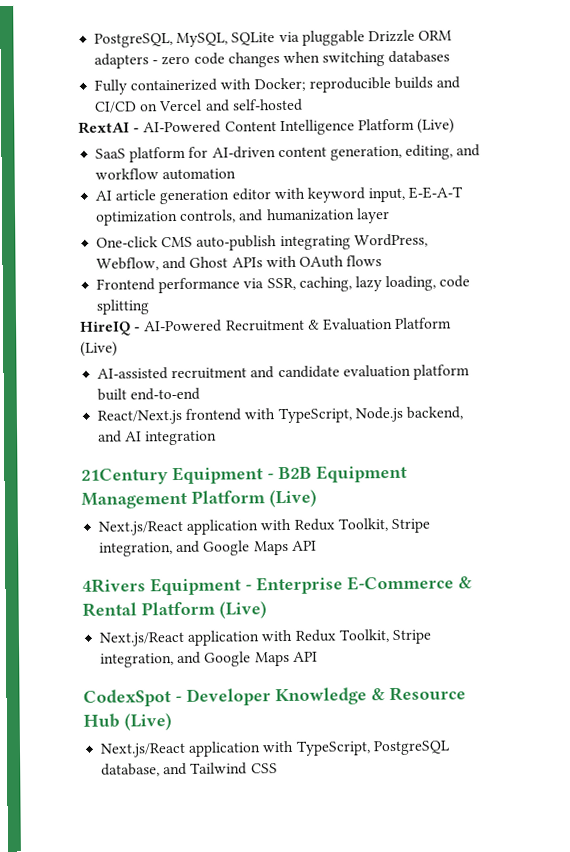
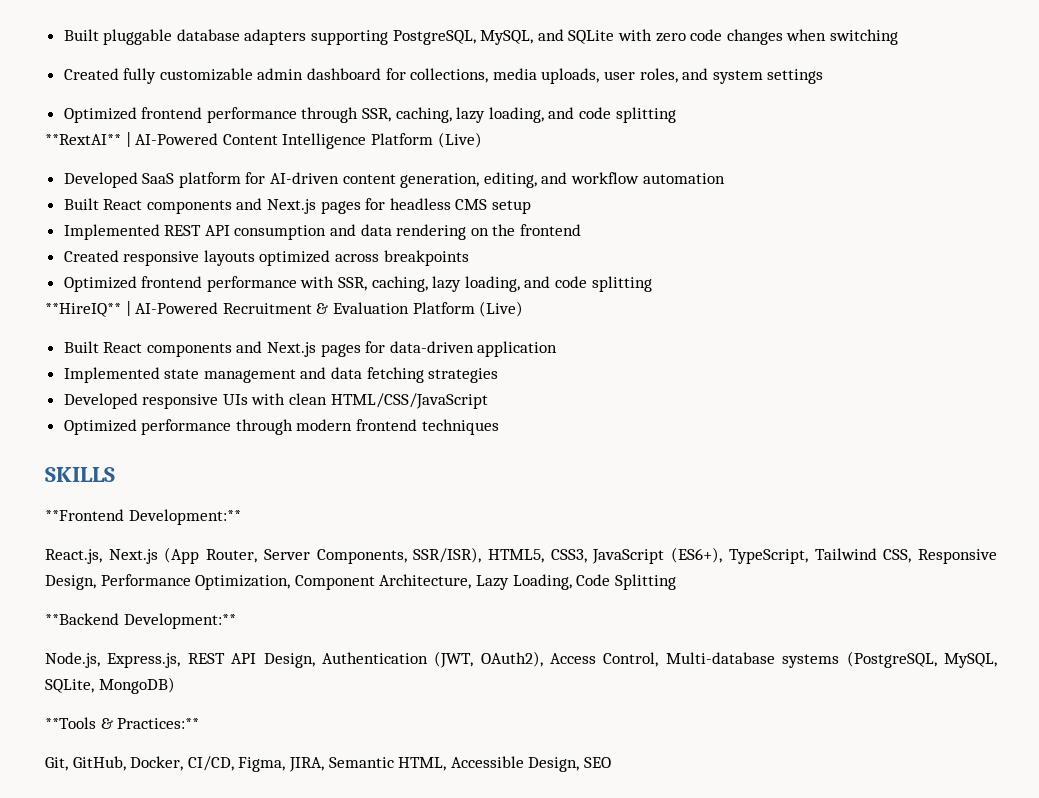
[94,29,453,48] [94,53,159,69] PostgreSQL, MySQL, SQLite via pluggable Drizzle ORM adapters - -> [63,29,653,45] Built pluggable database adapters supporting PostgreSQL, MySQL, and SQLite with
[388,50,451,64] [94,76,461,95] [94,98,303,113] [78,121,141,134] databases // Fully containerized with Docker; reproducible builds and CI/CD on Vercel and self-hosted // RextAI - -> [63,68,824,84] [63,107,676,123] [45,132,131,147] // Created fully customizable admin dashboard for collections, media uploads, user roles, and system settings // Optimized frontend performance through SSR, caching, lazy loading, and code splitting // **RextAI** |
(456, 126) none -> [63,172,138,188] Developed
[95,186,464,205] [96,208,390,226] [96,233,428,251] [96,255,383,271] [96,275,471,294] [96,299,150,315] [80,321,142,336] AI article generation editor with keyword input, E-E-A-T optimization controls, and humanization layer // One-click CMS auto-publish integrating WordPress, Webflow, and Ghost APIs with OAuth flows // Frontend performance via SSR, caching, lazy loading, code splitting // HireIQ - -> [63,198,532,214] [63,224,582,240] [63,250,469,266] [63,276,652,292] [45,301,131,317] Built React components and Next.js pages for headless CMS setup // Implemented REST API consumption and data rendering on the frontend // Created responsive layouts optimized across breakpoints // Optimized frontend performance with SSR, caching, lazy loading, and code splitting // **HireIQ** |
[97,364,470,380] [97,387,201,401] [97,406,463,425] [98,430,218,446] [81,464,408,485] [81,489,317,509] [98,518,430,536] [99,540,317,557] [82,575,472,596] [82,601,267,619] [99,629,432,647] [100,651,318,668] [83,686,466,707] [83,713,172,731] [100,740,450,758] [101,762,278,777] AI-assisted recruitment and candidate evaluation platform built end-to-end // React/Next.js frontend with TypeScript, Node.js backend, and AI integration // 21Century Equipment - B2B Equipment Management Platform (Live) // Next.js/React application with Redux Toolkit, Stripe integration, and Google Maps API // 4Rivers Equipment - Enterprise E-Commerce & Rental Platform (Live) // Next.js/React application with Redux Toolkit, Stripe integration, and Google Maps API // CodexSpot - Developer Knowledge & Resource Hub (Live) // Next.js/React application with TypeScript, PostgreSQL database, and Tailwind CSS -> [63,341,558,357] [63,367,499,383] [63,393,488,409] [63,419,499,435] [45,467,115,482] [45,509,241,525] [45,547,997,564] [45,574,676,590] [45,613,236,629] [45,651,997,668] [45,677,175,694] [45,717,200,729] [45,756,611,772] Built React components and Next.js pages for data-driven application // Implemented state management and data fetching strategies // Developed responsive UIs with clean HTML/CSS/JavaScript // Optimized performance through modern frontend techniques // SKILLS // **Frontend Development:** // React.js, Next.js (App Router, Server Components, SSR/ISR), HTML5, CSS3, JavaScript (ES6+), TypeScript, Tailwind CSS, Responsive Design, Performance Optimization, Component Architecture, Lazy Loading, Code Splitting // **Backend Development:** // Node.js, Express.js, REST API Design, Authentication (JWT, OAuth2), Access Control, Multi-database systems (PostgreSQL, MySQL, SQLite, MongoDB) // **Tools & Practices:** // Git, GitHub, Docker, CI/CD, Figma, JIRA, Semantic HTML, Accessible Design, SEO

